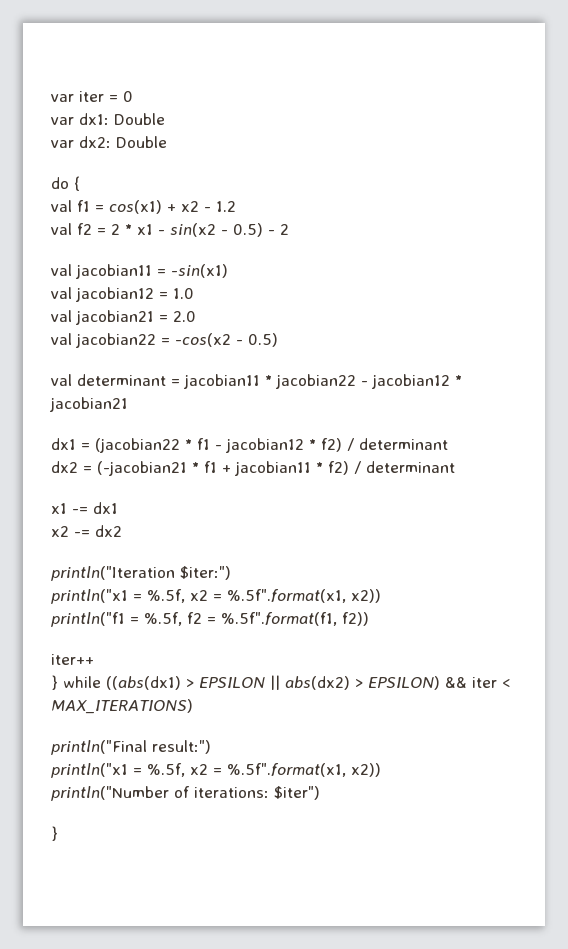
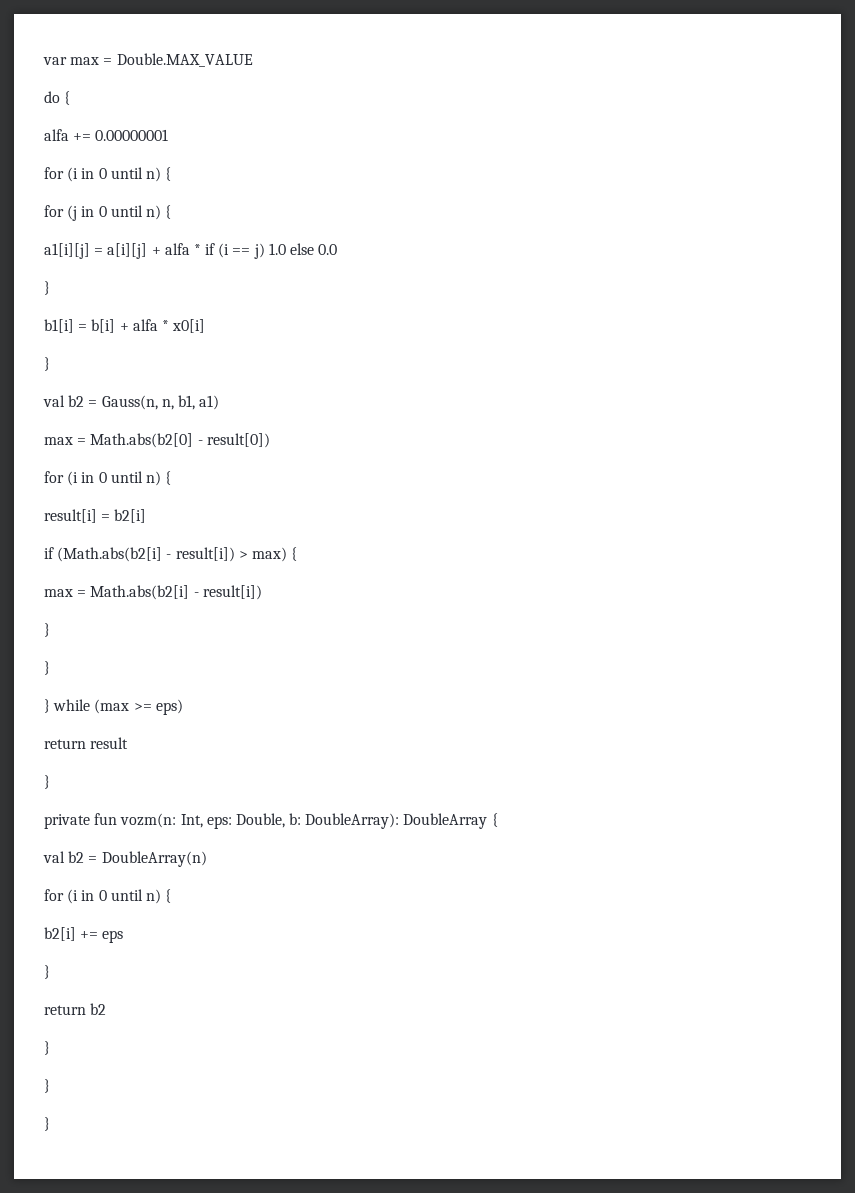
[51,91,133,102] [51,113,165,125] [51,136,167,148] [51,176,80,191] [51,200,236,214] [51,223,289,237] [51,264,228,279] [51,287,194,302] [51,310,196,325] [51,333,278,348] [51,374,462,389] [49,397,128,412] [51,438,448,453] [51,461,455,476] [51,502,118,514] [51,525,122,537] [51,566,231,581] [51,589,381,604] [51,612,369,627] [51,654,94,665] [51,675,511,690] [51,699,193,714] [51,740,211,755] [51,763,381,778] [51,786,320,801] var iter = 0 // var dx1: Double // var dx2: Double // do { // val f1 = cos(x1) + x2 - 1.2 // val f2 = 2 * x1 - sin(x2 - 0.5) - 2 // val jacobian11 = -sin(x1) // val jacobian12 = 1.0 // val jacobian21 = 2.0 // val jacobian22 = -cos(x2 - 0.5) // val determinant = jacobian11 * jacobian22 - jacobian12 * jacobian21 // dx1 = (jacobian22 * f1 - jacobian12 * f2) / determinant // dx2 = (-jacobian21 * f1 + jacobian11 * f2) / determinant // x1 -= dx1 // x2 -= dx2 // println("Iteration $iter:") // println("x1 = %.5f, x2 = %.5f".format(x1, x2)) // println("f1 = %.5f, f2 = %.5f".format(f1, f2)) // iter++ // } while ((abs(dx1) > EPSILON || abs(dx2) > EPSILON) && iter < MAX_ITERATIONS) // println("Final result:") // println("x1 = %.5f, x2 = %.5f".format(x1, x2)) // println("Number of iterations: $iter") -> [43,53,253,67] [44,91,71,105] [44,129,169,141] [44,167,172,182] [44,205,172,221] [44,243,338,259] [44,281,50,295] [44,319,206,333] [44,357,50,371] [43,395,220,410] [44,433,270,448] [44,471,172,486] [44,509,147,523] [44,547,298,562] [44,585,262,600] [44,623,50,637] [44,661,50,675] [44,699,183,715] [44,737,129,749] [44,775,50,789] [44,813,498,829] [43,851,207,867] [44,889,172,904] [44,927,124,943] [44,965,50,979] [44,1003,107,1015] [44,1041,50,1055] [44,1079,50,1093] var max = Double.MAX_VALUE // do { // alfa += 0.00000001 // for (i in 0 until n) { // for (j in 0 until n) { // a1[i][j] = a[i][j] + alfa * if (i == j) 1.0 else 0.0 // } // b1[i] = b[i] + alfa * x0[i] // } // val b2 = Gauss(n, n, b1, a1) // max = Math.abs(b2[0] - result[0]) // for (i in 0 until n) { // result[i] = b2[i] // if (Math.abs(b2[i] - result[i]) > max) { // max = Math.abs(b2[i] - result[i]) // } // } // } while (max >= eps) // return result // } // private fun vozm(n: Int, eps: Double, b: DoubleArray): DoubleArray { // val b2 = DoubleArray(n) // for (i in 0 until n) { // b2[i] += eps // } // return b2 // } // }

